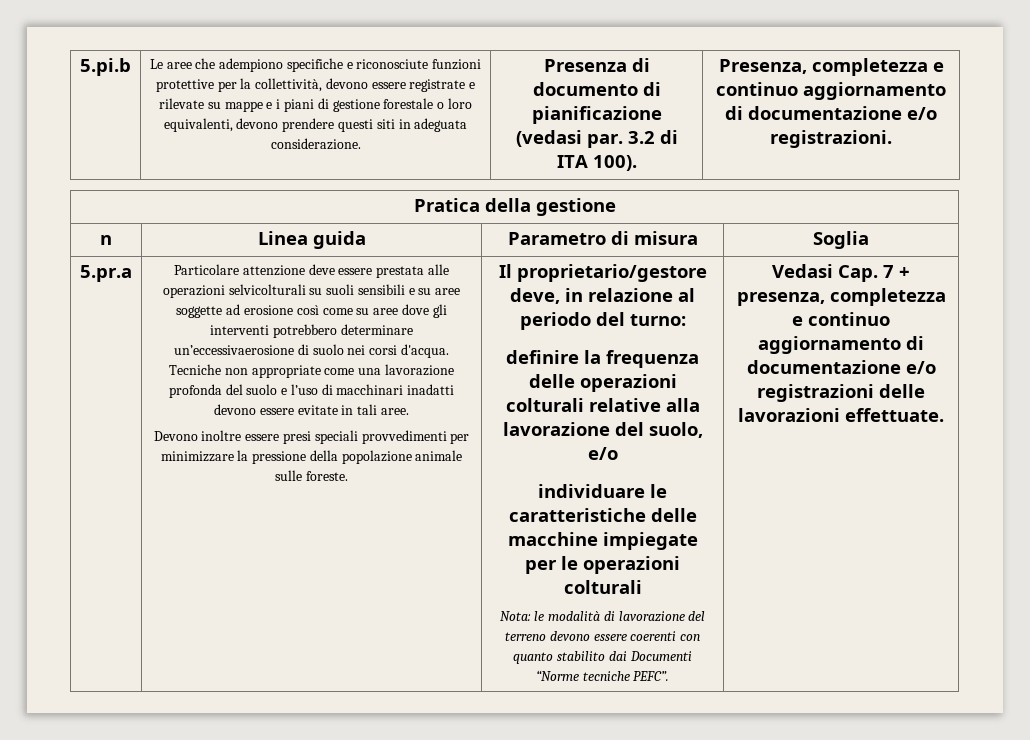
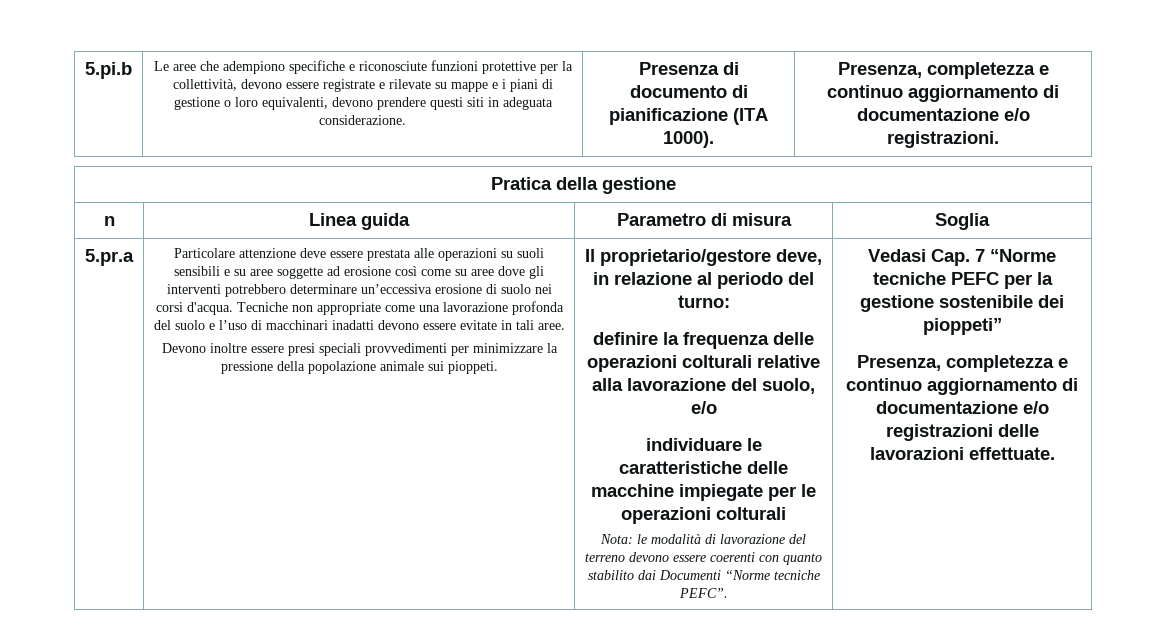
[383,98,434,109] forestale -> (220, 103) none
[515,130,678,148] [556,155,637,171] (vedasi par. 3.2 di ITA 100). -> [733,108,768,125] [663,131,714,148] (ITA 1000).
[228,284,306,295] selvicolturali -> (497, 254) none
[174,345,295,355] un’eccessivaerosione -> [360,284,482,294] un’eccessiva erosione
[275,470,348,481] sulle foreste. -> [427,361,498,374] sui pioppeti.
[899,267,910,278] [736,292,825,306] + presenza, -> [990,249,1056,262] [872,272,1053,289] [860,295,1064,312] [922,318,1002,335] [856,355,941,371] “Norme tecniche PEFC per la gestione sostenibile dei pioppeti” // Presenza,

